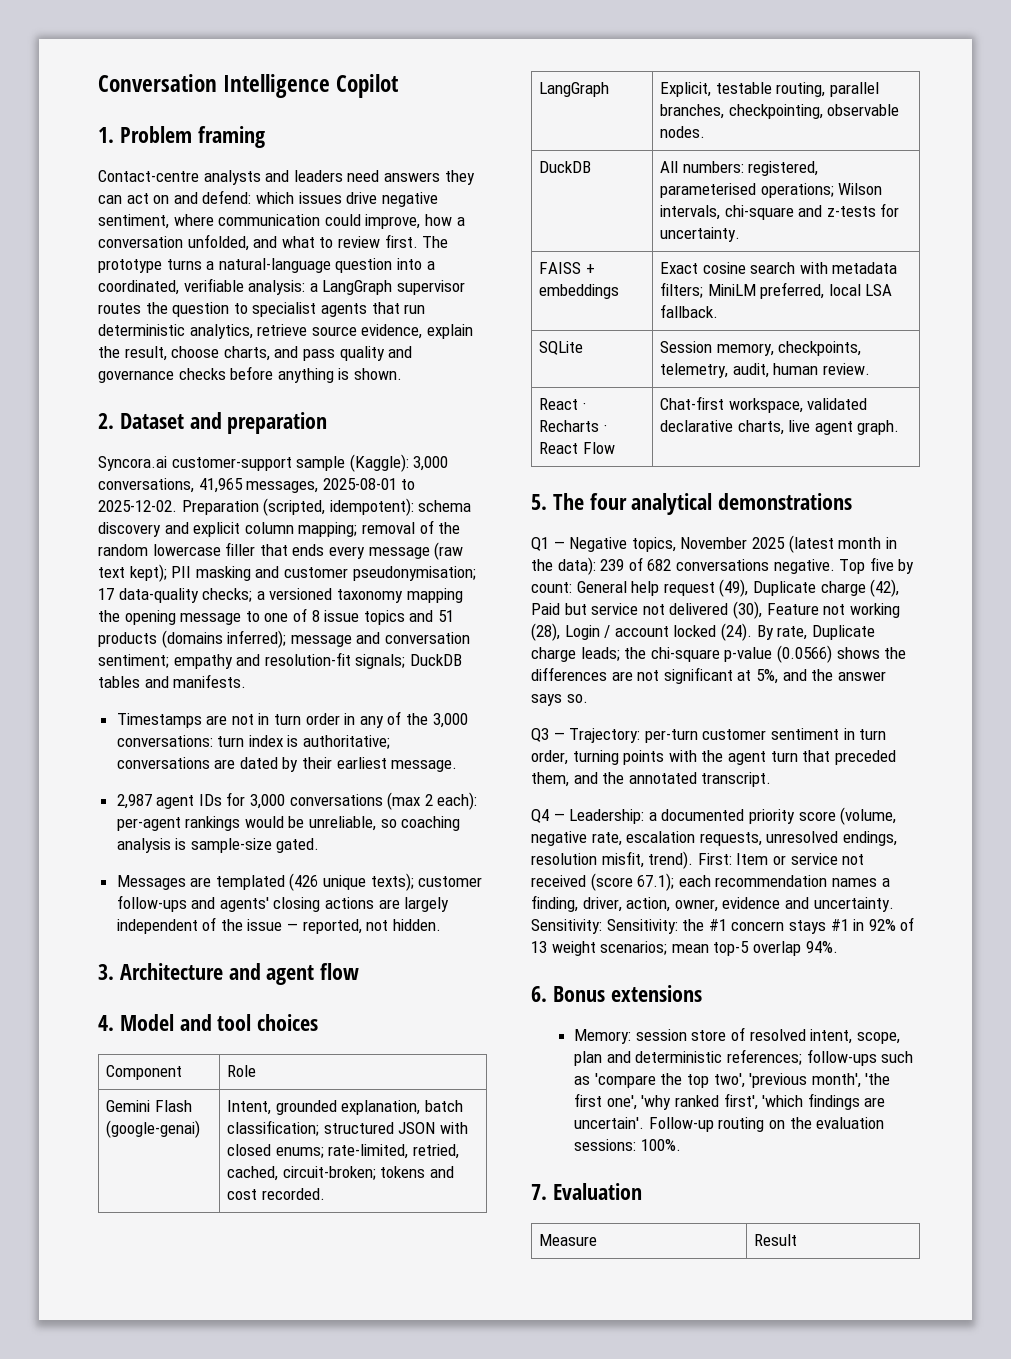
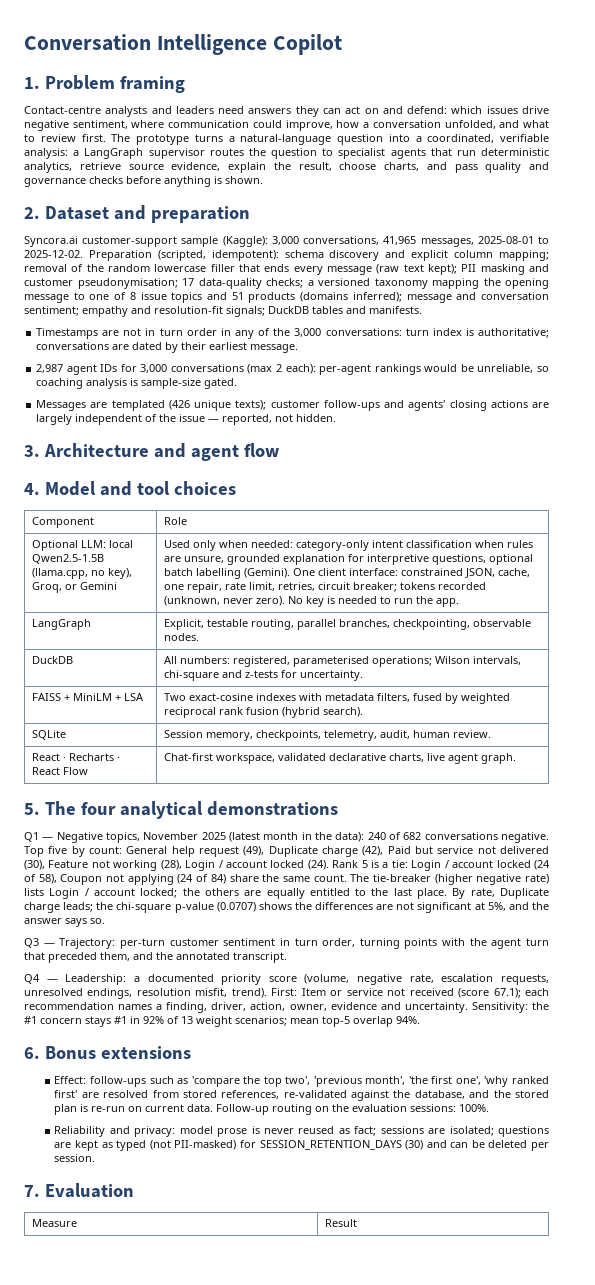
[106,1100,192,1112] [106,1120,201,1138] [227,1100,463,1115] [227,1120,468,1136] [227,1144,459,1159] [227,1166,454,1181] [227,1188,325,1200] Gemini Flash (google-genai) | Intent, grounded explanation, batch classification; structured JSON with closed enums; rate-limited, retried, cached, circuit-broken; tokens and cost recorded. -> [31,540,133,551] [31,554,104,564] [31,568,132,579] [31,582,117,593] [163,540,533,551] [163,554,533,565] [163,568,530,579] [163,582,486,593] [163,596,459,607] Optional LLM: local Qwen2.5-1.5B (llama.cpp, no key), Groq, or Gemini | Used only when needed: category-only intent classification when rules are unsure, grounded explanation for interpretive questions, optional batch labelling (Gemini). One client interface: constrained JSON, cache, one repair, rate limit, retries, circuit breaker; tokens recorded (unknown, never zero). No key is needed to run the app.
[539,284,620,299] [660,262,898,274] [660,282,893,299] [660,304,719,318] embeddings | Exact cosine search with metadata filters; MiniLM preferred, local LSA fallback. -> [72,693,144,701] [163,693,510,704] [163,707,363,718] MiniLM + LSA | Two exact-cosine indexes with metadata filters, fused by weighted reciprocal rank fusion (hybrid search).
[600,559,625,571] 239 -> [367,832,386,840] 240
(752, 632) none -> [332,860,551,871] [24,874,549,885] [24,888,448,899] Rank 5 is a tie: Login / account locked (24 of 58), Coupon not applying (24 of 84) share the same count. The tie-breaker (higher negative rate) lists Login / account locked; the others are equally entitled to the last place.
[776,645,832,663] (0.0566) -> [216,902,256,912] (0.0707)
[606,919,678,934] Sensitivity: -> (528, 1007) none
[574,1027,900,1044] [574,1049,802,1066] Memory: session store of resolved intent, scope, plan and deterministic references; -> [54,1076,87,1084] Effect:
[723,1093,886,1110] [574,1117,645,1129] first', 'which findings are uncertain'. -> [54,1090,549,1101] [54,1104,214,1115] first' are resolved from stored references, re-validated against the database, and the stored plan is re-run on current data.
(681, 1145) none -> [54,1126,549,1137] [54,1140,549,1151] [54,1154,96,1162] // Reliability and privacy: model prose is never reused as fact; sessions are isolated; questions are kept as typed (not PII-masked) for SESSION_RETENTION_DAYS (30) and can be deleted per session.

